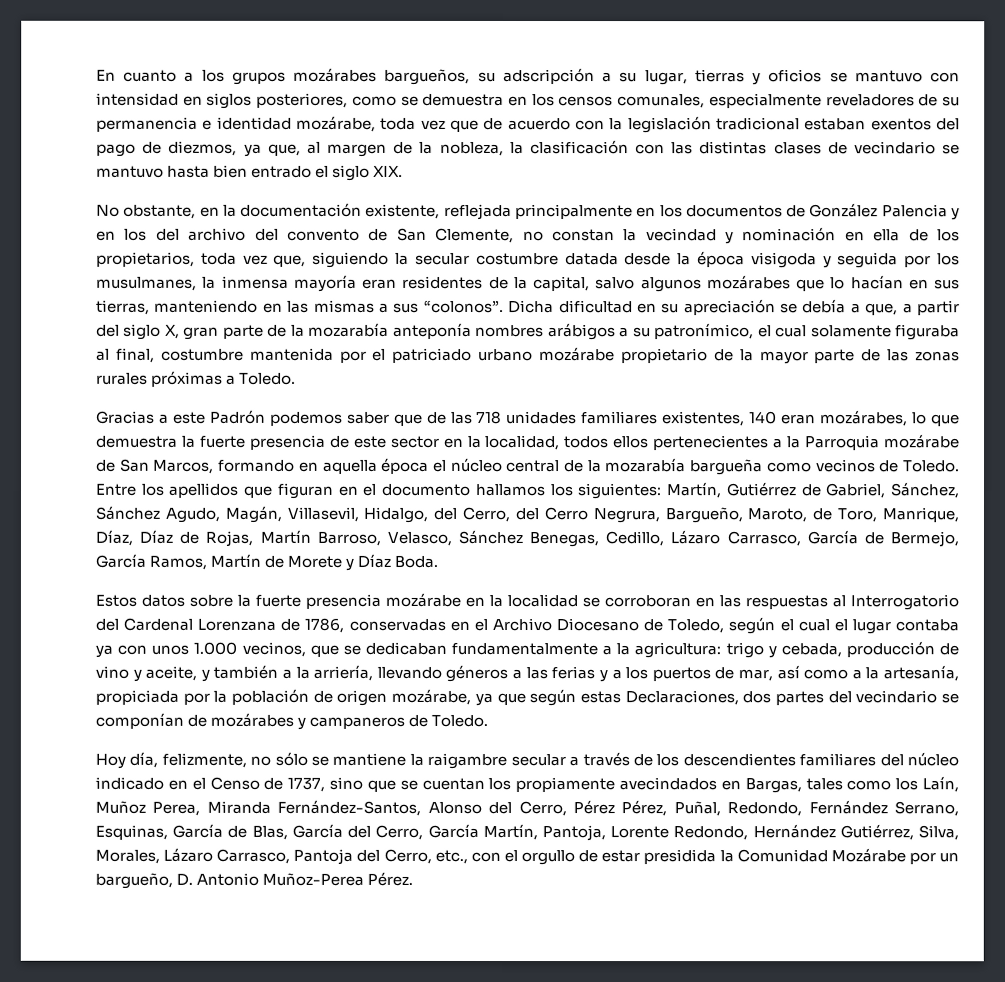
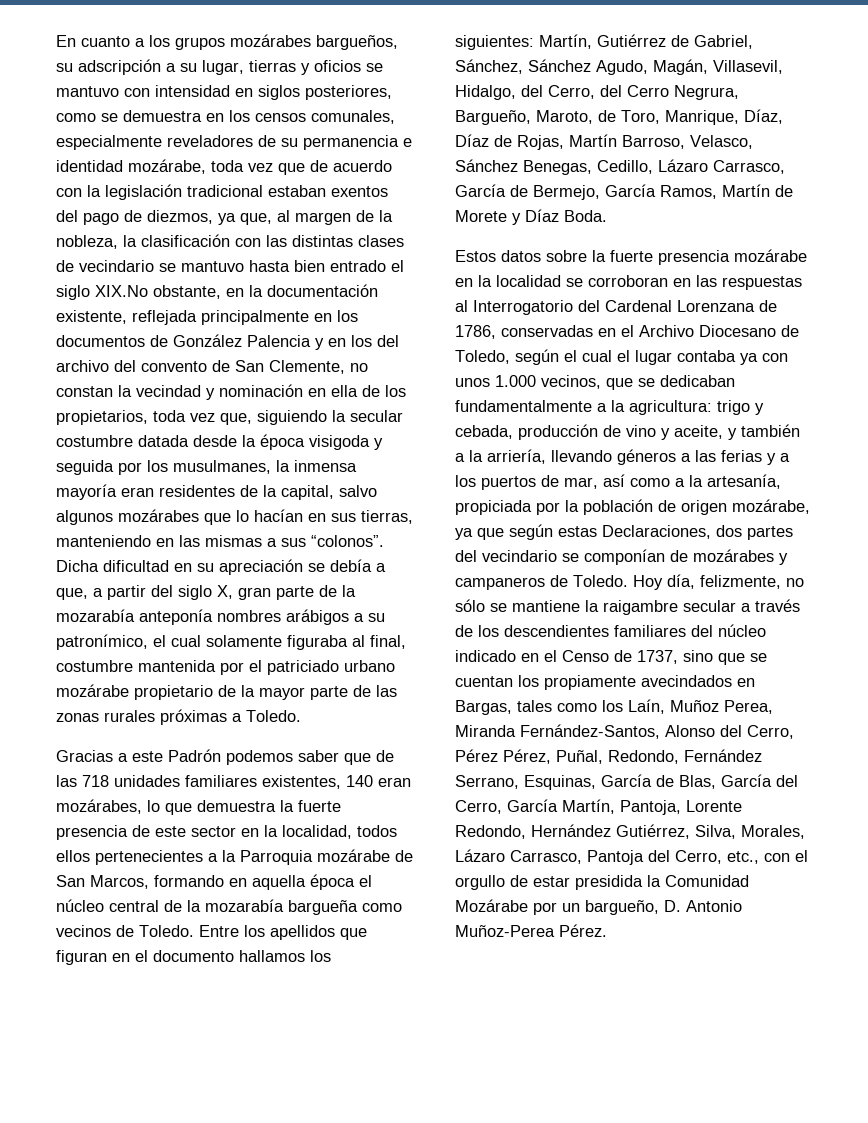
[373,165,404,177] [96,204,120,217] XIX. // No -> [95,285,148,297] XIX.No
(489, 720) // -> (628, 581) none

